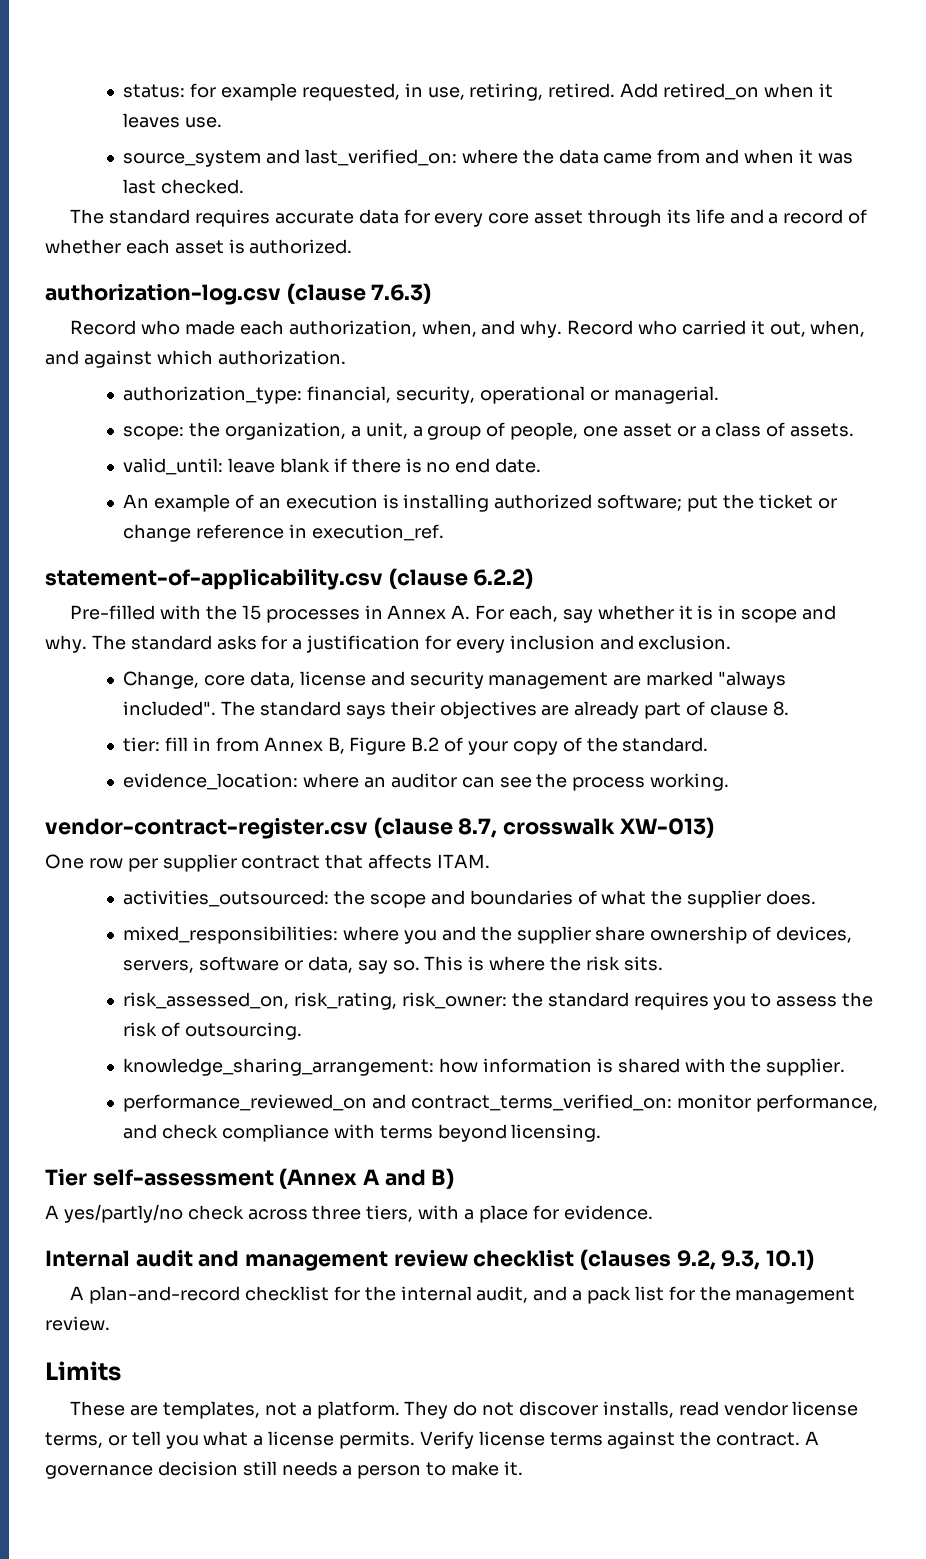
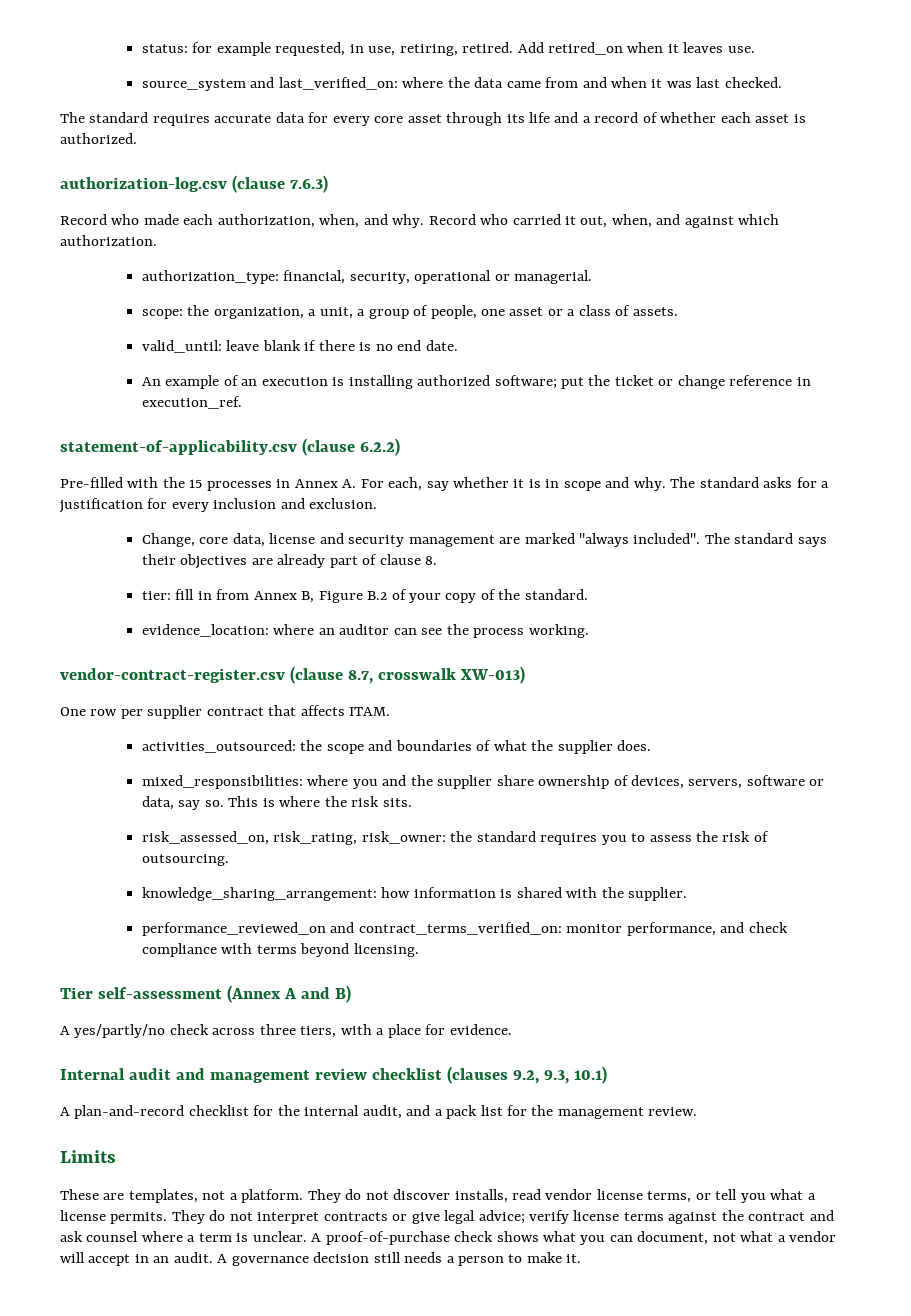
[419,1431,801,1449] Verify license terms against the contract. -> [171,1210,834,1224] [60,1231,837,1245] [60,1252,213,1266] They do not interpret contracts or give legal advice; verify license terms against the contract and ask counsel where a term is unclear. A proof-of-purchase check shows what you can document, not what a vendor will accept in an audit.

